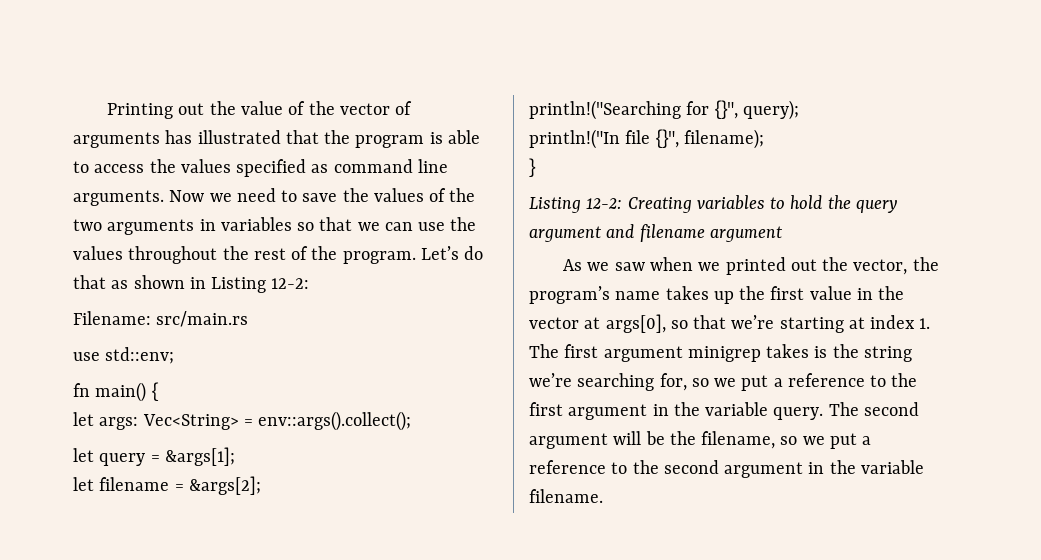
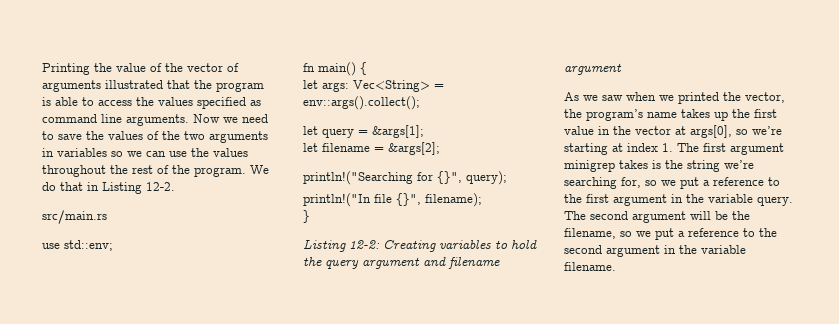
[178,103,205,115] out -> (90, 69) none
[165,130,193,144] has -> (101, 86) none
[319,217,353,231] that -> (123, 154) none
[420,246,459,260] Let’s -> [250,165,269,174] We
[111,275,310,293] [73,311,151,325] as shown in Listing 12-2: // Filename: -> [87,182,175,194] in Listing 12-2. //
[790,259,817,271] out -> (719, 98) none
[693,315,727,329] that -> (748, 132) none

